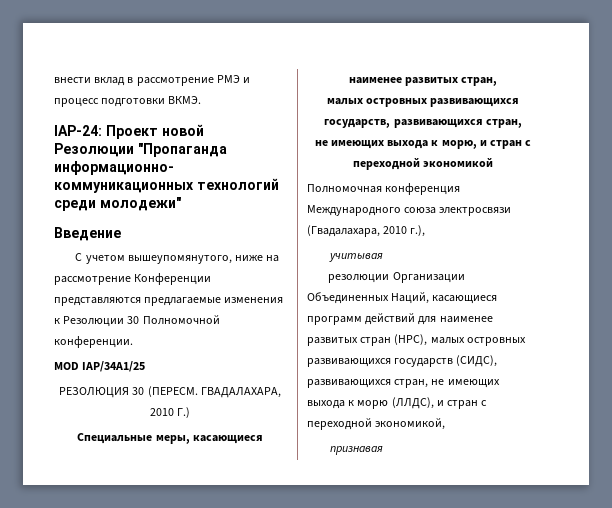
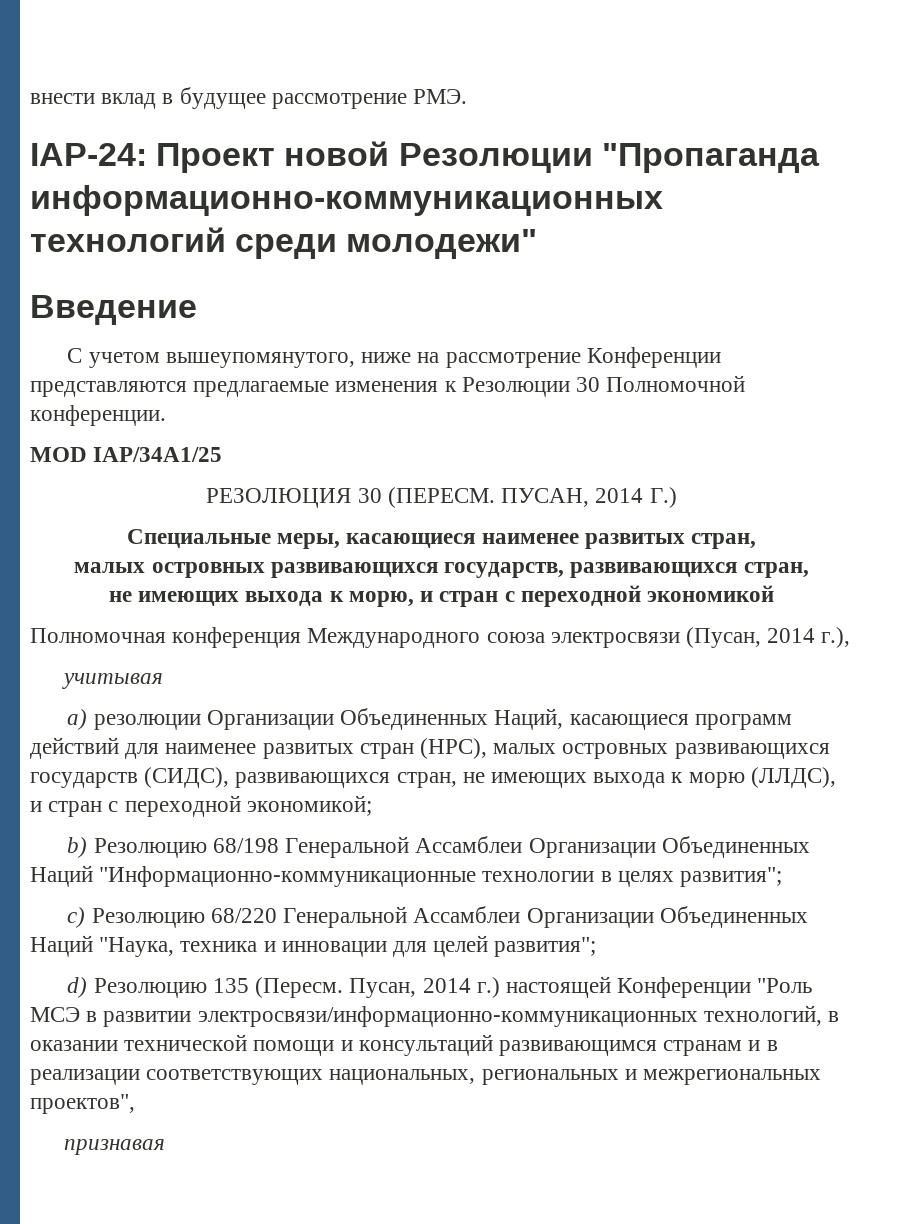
[136,75,251,86] [54,96,202,107] рассмотрение РМЭ и процесс подготовки ВКМЭ. -> [179,87,468,109] будущее рассмотрение РМЭ.
[200,387,281,398] [149,408,174,416] ГВАДАЛАХАРА, 2010 -> [501,488,644,507] ПУСАН, 2014
[307,225,408,237] (Гвадалахара, 2010 -> [686,627,816,648] (Пусан, 2014
(384, 257) none -> [67,709,88,730] a)
[375,418,446,430] экономикой, -> [246,795,372,816] [67,836,810,858] [30,865,783,887] [67,906,808,928] [30,935,597,957] [67,976,813,998] [30,1005,840,1027] [30,1034,778,1056] [30,1069,822,1085] [30,1094,135,1114] экономикой; // b) Резолюцию 68/198 Генеральной Ассамблеи Организации Объединенных Наций "Информационно-коммуникационные технологии в целях развития"; // c) Резолюцию 68/220 Генеральной Ассамблеи Организации Объединенных Наций "Наука, техника и инновации для целей развития"; // d) Резолюцию 135 (Пересм. Пусан, 2014 г.) настоящей Конференции "Роль МСЭ в развитии электросвязи/информационно-коммуникационных технологий, в оказании технической помощи и консультаций развивающимся странам и в реализации соответствующих национальных, региональных и межрегиональных проектов",

